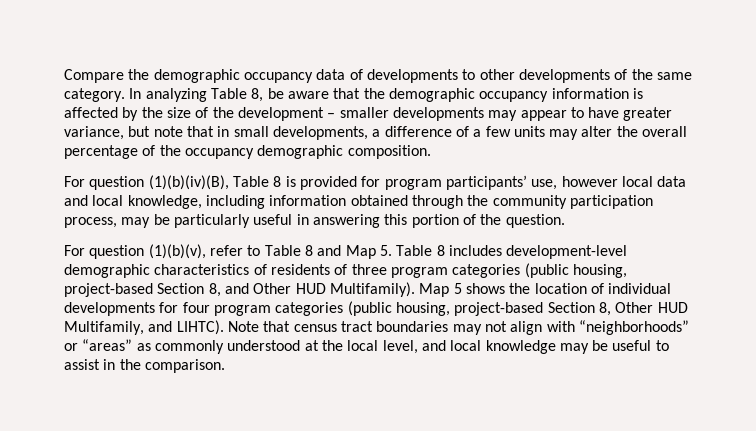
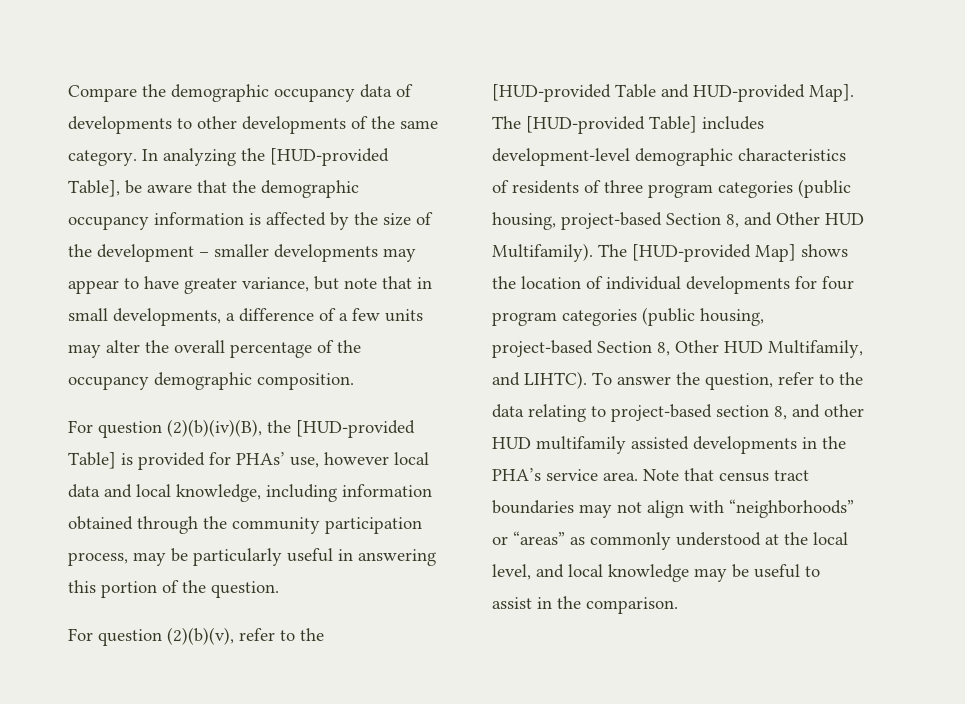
[210,88,264,102] Table 8, -> [241,148,389,166] [68,180,120,197] the [HUD-provided Table],
[148,175,282,190] (1)(b)(iv)(B), Table 8 -> [167,419,415,438] [68,452,116,469] (2)(b)(iv)(B), the [HUD-provided Table]
[384,175,527,190] program participants’ -> [236,452,285,465] PHAs’
[148,244,445,259] (1)(b)(v), refer to Table 8 and Map 5. Table 8 -> [167,627,324,645] [492,84,854,102] [492,116,697,134] (2)(b)(v), refer to the [HUD-provided Table and HUD-provided Map]. The [HUD-provided Table]
[419,283,462,297] Map 5 -> [598,244,796,262] The [HUD-provided Map]
(224, 327) none -> [592,372,863,390] [492,404,864,422] [492,436,846,454] [492,468,638,481] To answer the question, refer to the data relating to project-based section 8, and other HUD multifamily assisted developments in the PHA’s service area.

